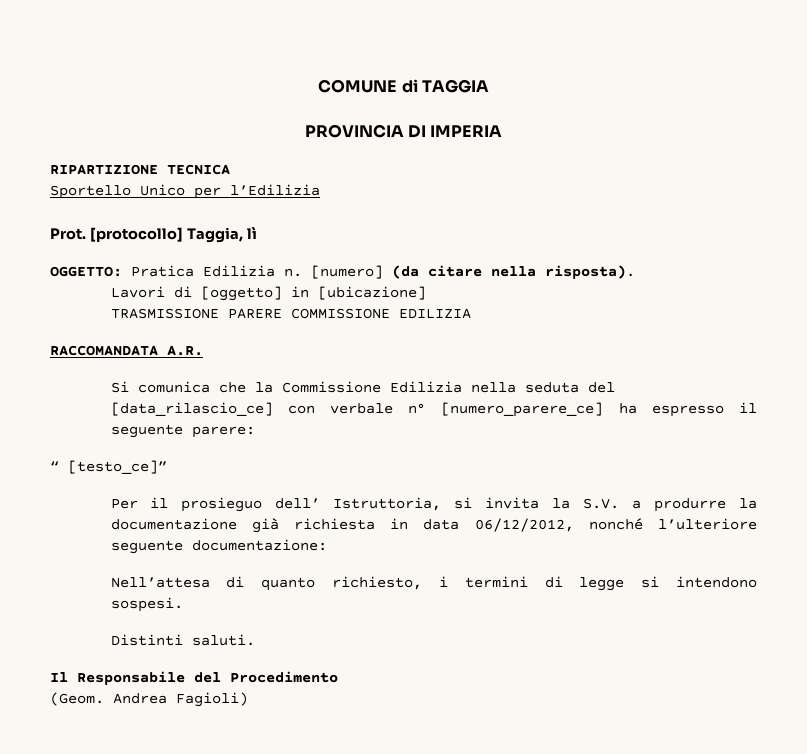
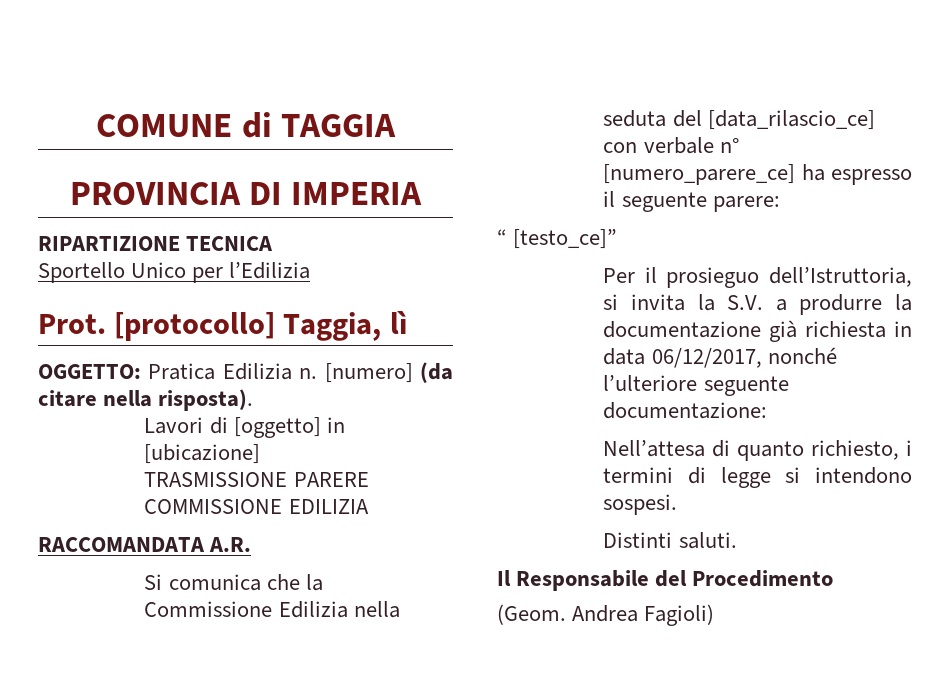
[275,497,442,511] dell’ Istruttoria, -> [769,267,912,287] dell’Istruttoria,
[474,518,574,532] 06/12/2012, -> [651,348,762,368] 06/12/2017,

